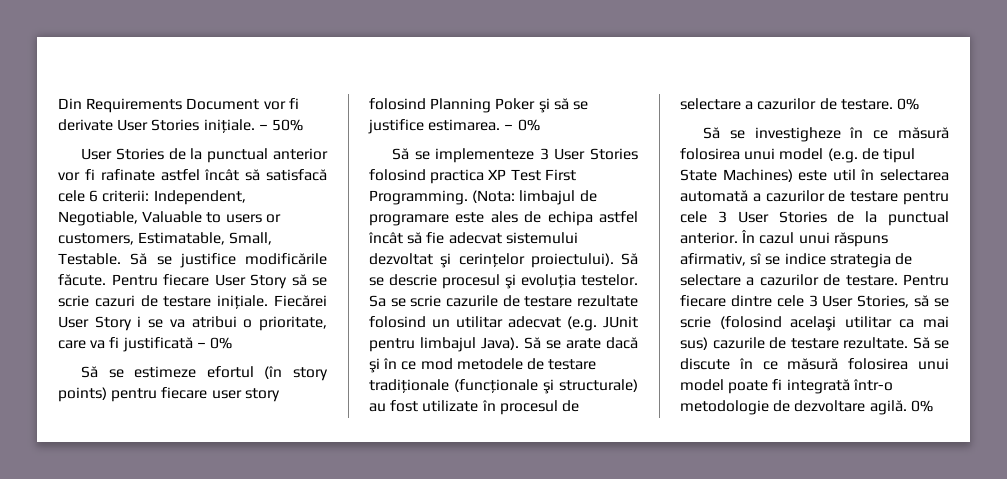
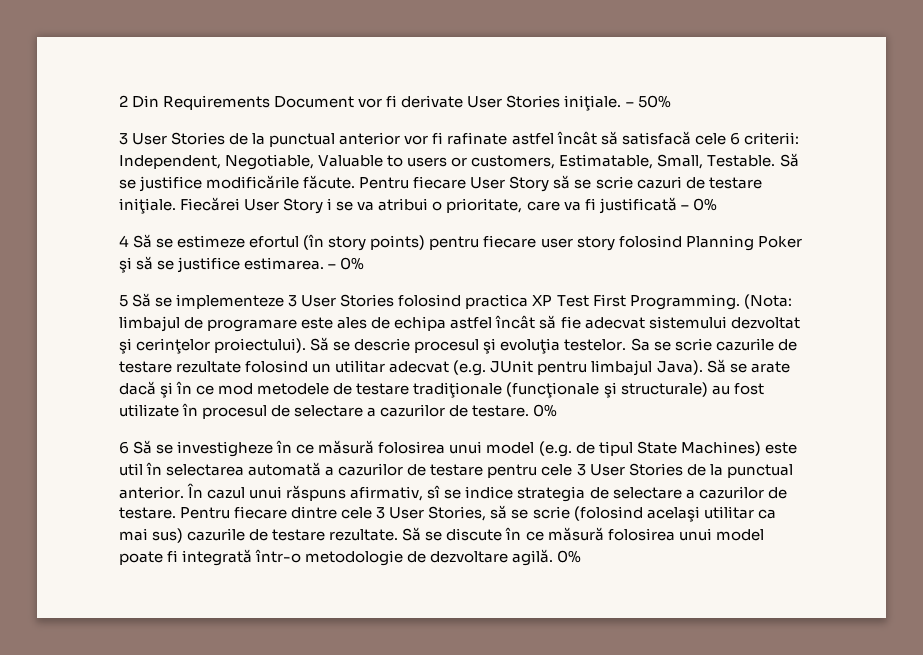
(58, 103) none -> [119,95,128,107] 2
(303, 125) none -> [119,133,128,145] 3
(232, 343) none -> [119,235,129,247] 4
(540, 125) none -> [119,295,128,307] 5
(919, 104) none -> [119,441,129,454] 6

